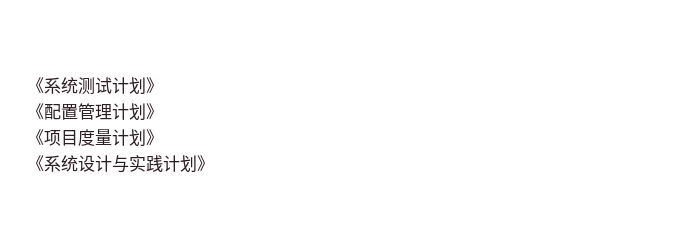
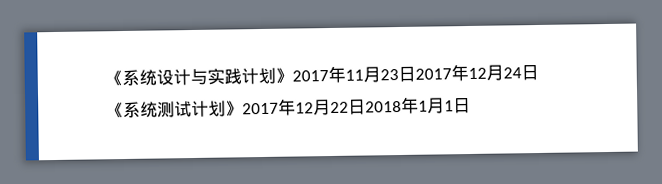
[27,77,163,95] [27,103,163,120] [27,129,163,146] [27,155,214,173] 《系统测试计划》 // 《配置管理计划》 // 《项目度量计划》 // 《系统设计与实践计划》 -> [105,63,539,87] [106,96,471,119] 《系统设计与实践计划》2017年11月23日2017年12月24日 // 《系统测试计划》2017年12月22日2018年1月1日

